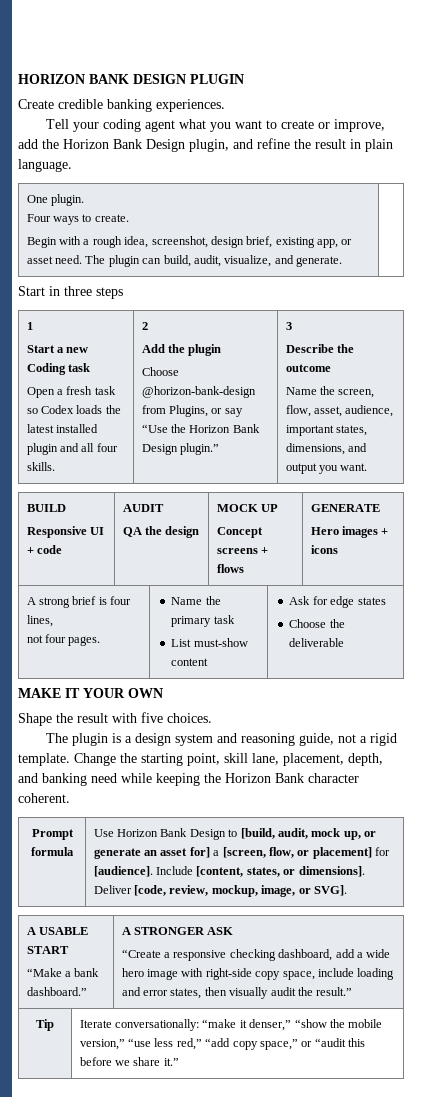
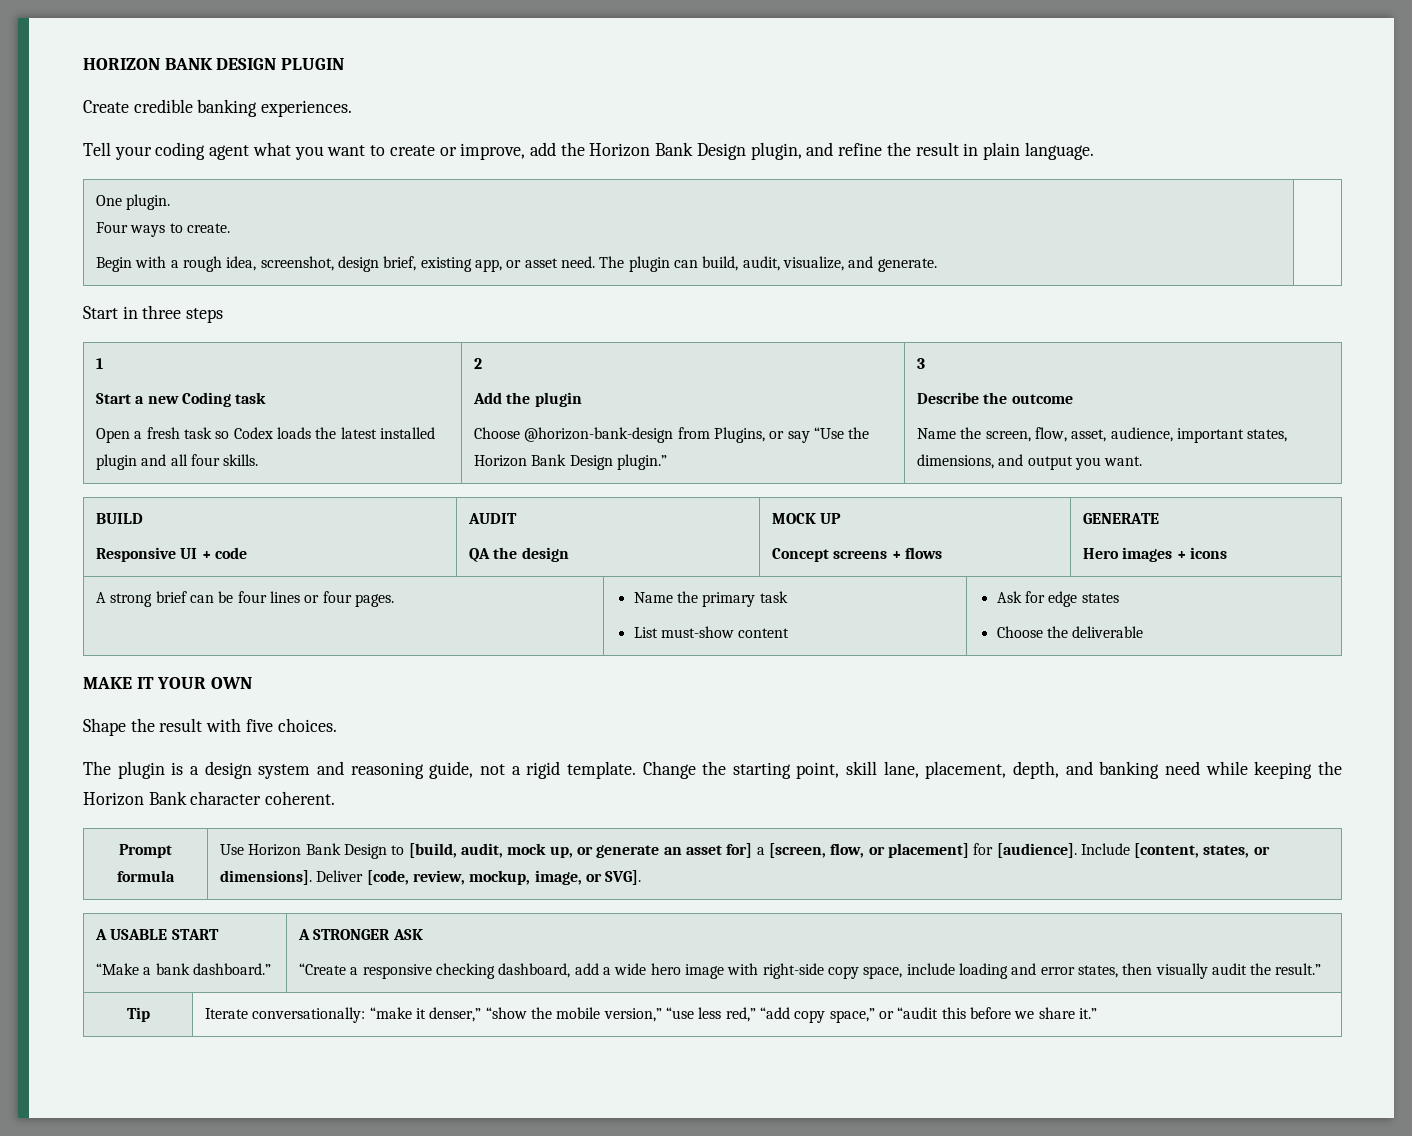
[98,596,132,605] [26,615,53,627] [26,635,43,643] is four lines, // not -> [190,591,320,603] can be four lines or

